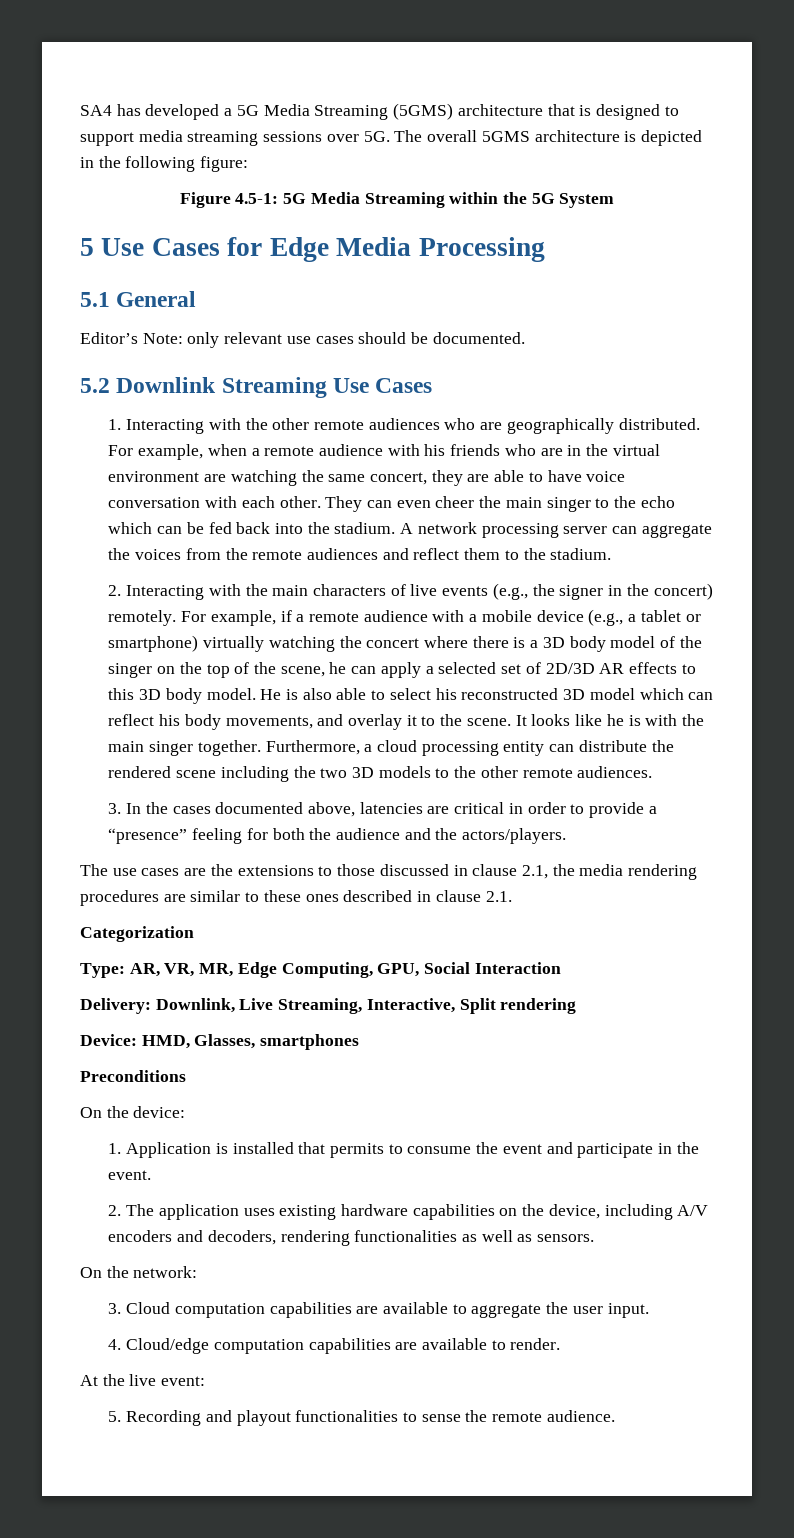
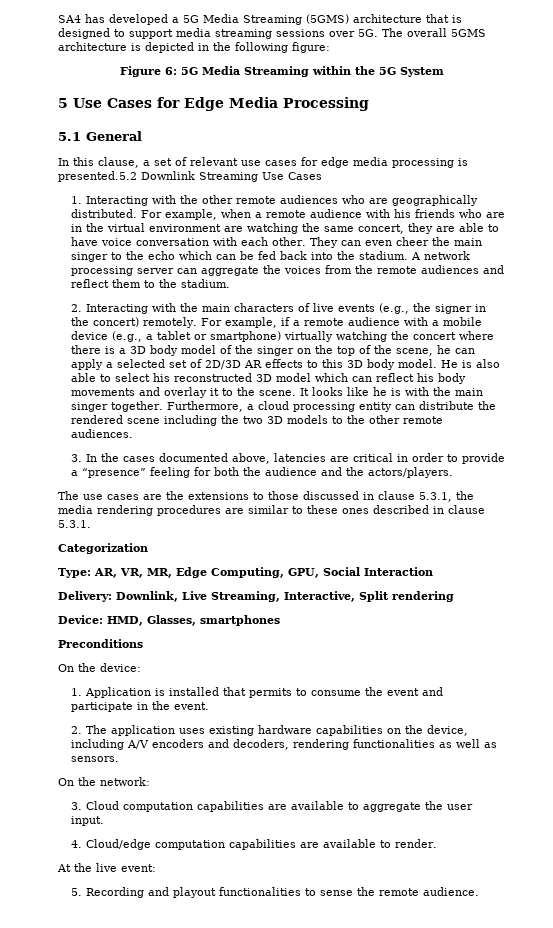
[235,193,279,204] 4.5-1: -> [165,67,177,75] 6:
[80,332,525,348] [80,378,110,393] Editor’s Note: only relevant use cases should be documented. // 5.2 -> [58,157,468,168] [58,171,137,182] In this clause, a set of relevant use cases for edge media processing is presented.5.2
[225,716,313,729] movements, -> [71,388,136,396] movements
[521,865,548,879] 2.1, -> [419,492,452,502] 5.3.1,
[485,891,512,902] 2.1. -> [58,520,91,528] 5.3.1.

